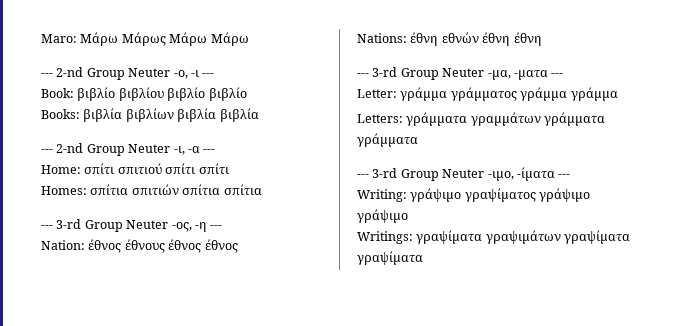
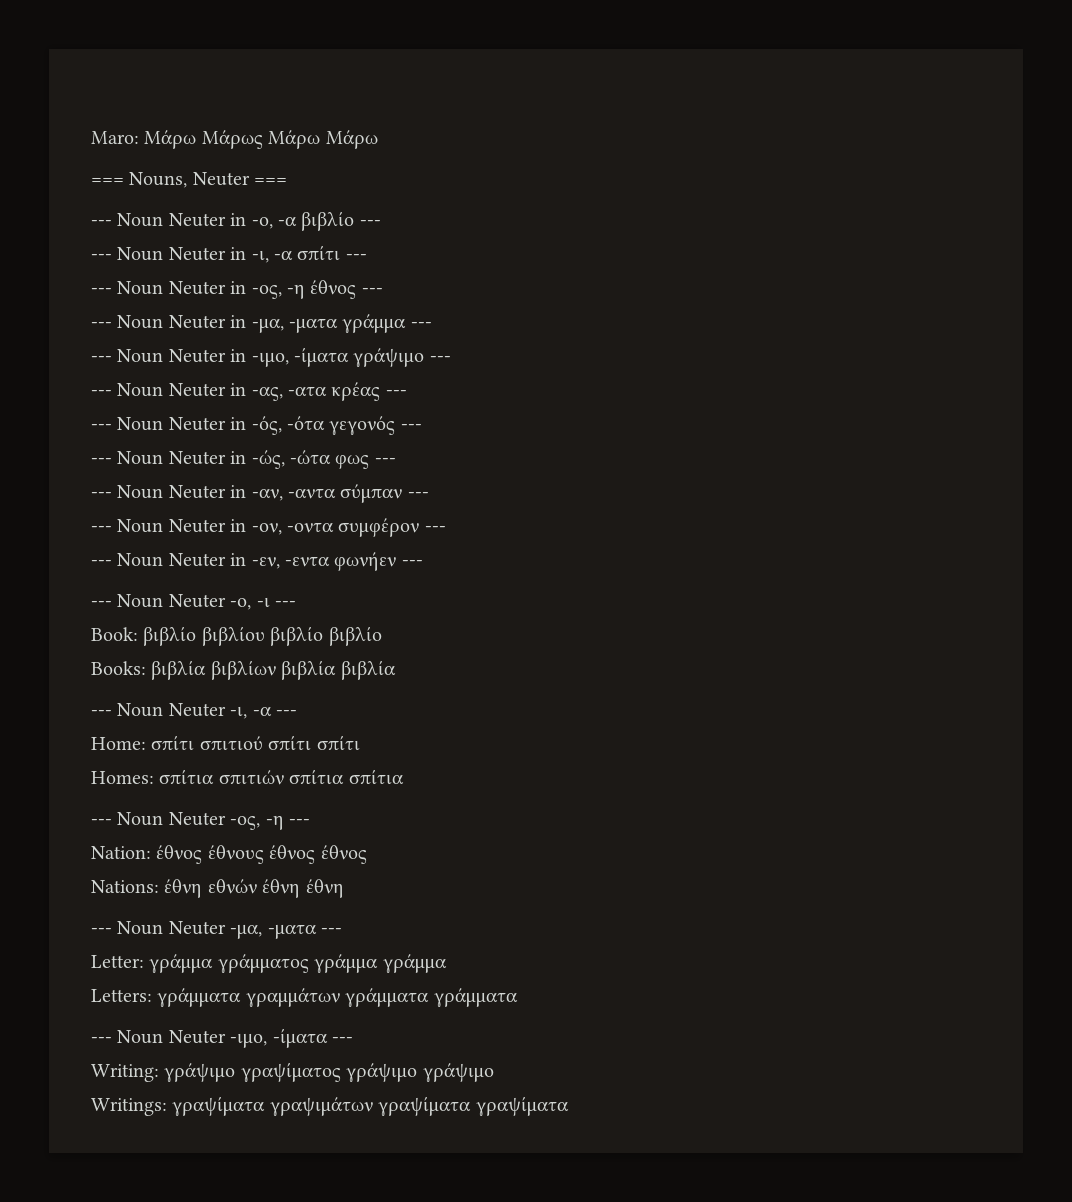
[41,67,125,80] --- 2-nd Group -> [91,172,288,188] [91,211,381,231] [91,245,367,263] [91,280,383,299] [91,314,432,333] [91,347,451,367] [91,382,407,401] [91,416,422,435] [91,450,396,469] [91,484,429,503] [91,518,446,537] [91,552,423,571] [91,594,164,608] === Nouns, Neuter === // --- Noun Neuter in -ο, -α βιβλίο --- // --- Noun Neuter in -ι, -α σπίτι --- // --- Noun Neuter in -ος, -η έθνος --- // --- Noun Neuter in -μα, -ματα γράμμα --- // --- Noun Neuter in -ιμο, -ίματα γράψιμο --- // --- Noun Neuter in -ας, -ατα κρέας --- // --- Noun Neuter in -ός, -ότα γεγονός --- // --- Noun Neuter in -ώς, -ώτα φως --- // --- Noun Neuter in -αν, -αντα σύμπαν --- // --- Noun Neuter in -ον, -οντα συμφέρον --- // --- Noun Neuter in -εν, -εντα φωνήεν --- // --- Noun
[56,143,125,156] 2-nd Group -> [117,703,164,717] Noun
[56,219,123,232] 3-rd Group -> [117,812,164,826] Noun
[372,67,439,80] 3-rd Group -> [117,921,164,935] Noun
[372,168,439,181] 3-rd Group -> [117,1030,164,1044] Noun

